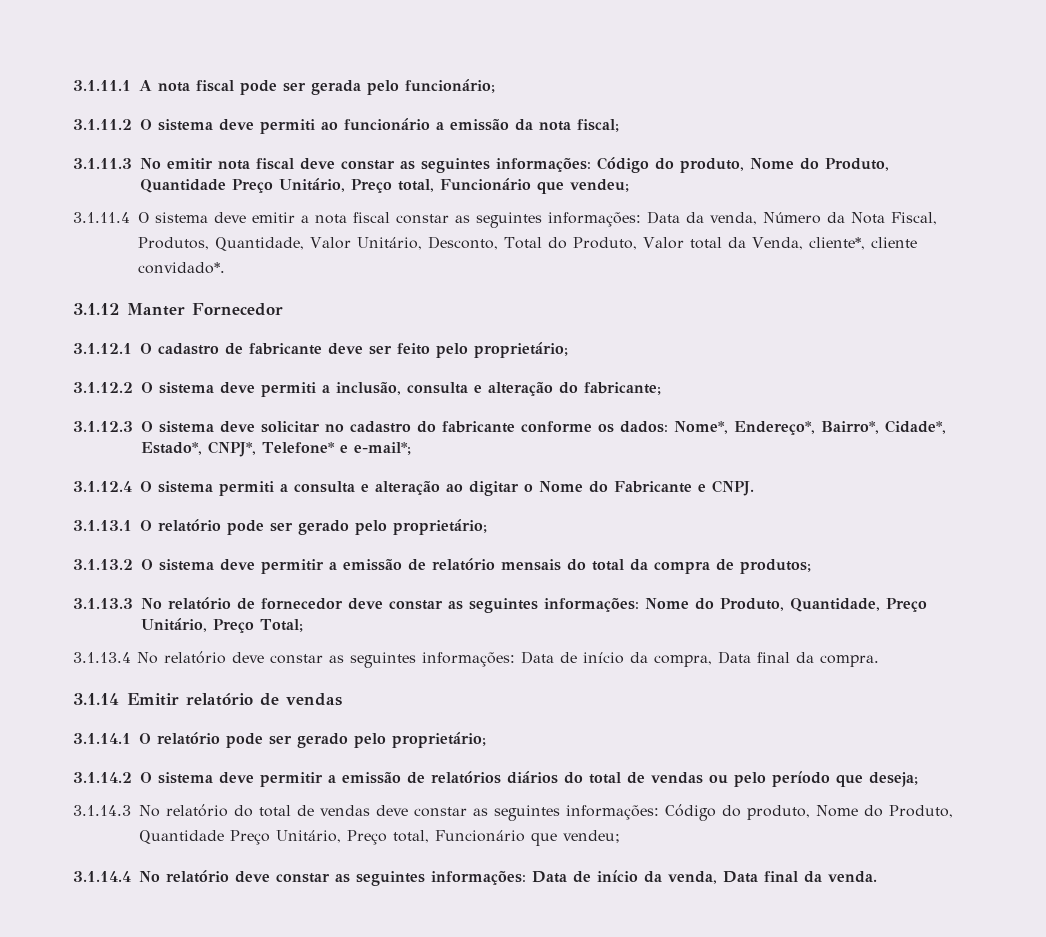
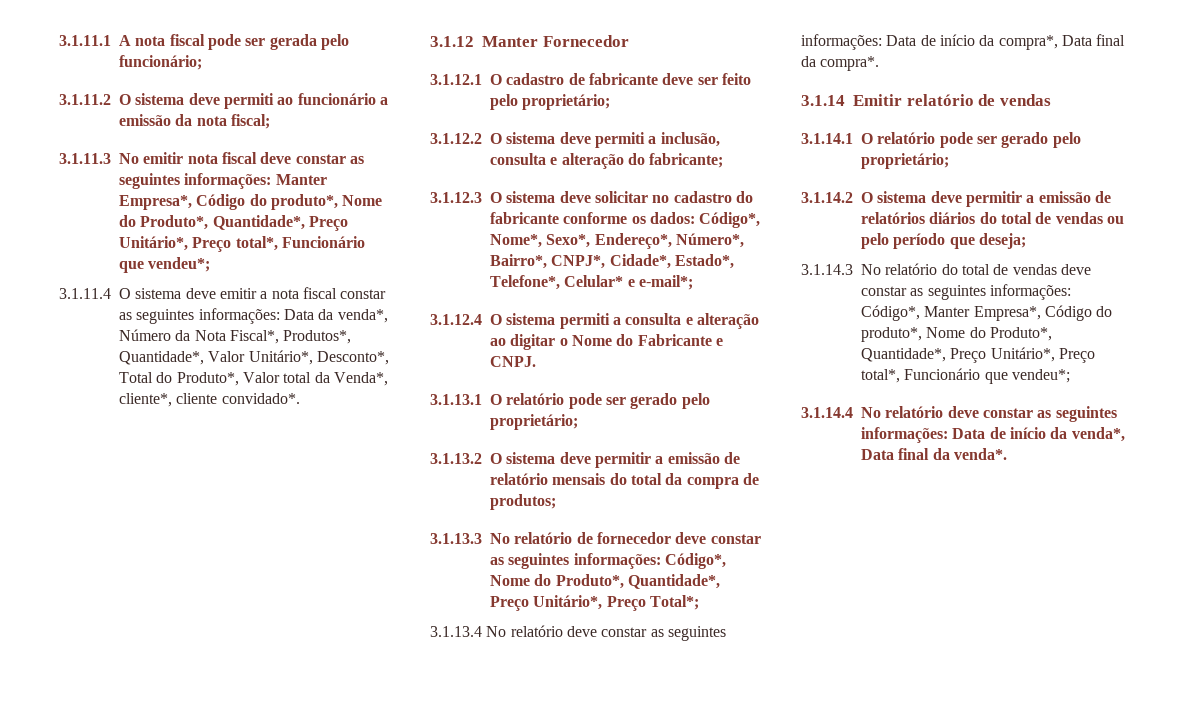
[597,157,889,173] [140,178,629,194] Código do produto, Nome do Produto, Quantidade Preço Unitário, Preço total, Funcionário que vendeu; -> [275,174,327,185] [119,194,383,210] [119,215,348,231] [119,236,365,252] [119,257,211,273] Manter Empresa*, Código do produto*, Nome do Produto*, Quantidade*, Preço Unitário*, Preço total*, Funcionário que vendeu*;
[710,212,757,225] venda, -> [337,309,388,323] venda*,
[891,212,937,225] [138,236,498,251] Fiscal, Produtos, Quantidade, Valor Unitário, Desconto, -> [229,330,352,344] [119,350,389,365] Fiscal*, Produtos*, Quantidade*, Valor Unitário*, Desconto*,
[572,237,637,250] Produto, -> [176,372,239,386] Produto*,
[751,237,803,250] Venda, -> [333,372,388,386] Venda*,
[674,420,946,435] [141,441,335,457] Nome*, Endereço*, Bairro*, Cidade*, Estado*, CNPJ*, Telefone* -> [699,212,761,228] [490,233,744,249] [490,254,734,269] [490,275,624,290] Código*, Nome*, Sexo*, Endereço*, Número*, Bairro*, CNPJ*, Cidade*, Estado*, Telefone*, Celular*
[645,598,927,612] [141,618,303,633] Nome do Produto, Quantidade, Preço Unitário, Preço Total; -> [664,553,726,569] [490,574,720,589] [490,595,699,611] Código*, Nome do Produto*, Quantidade*, Preço Unitário*, Preço Total*;
[654,651,879,667] compra, Data final da compra. -> [998,34,1126,50] [801,56,880,71] compra*, Data final da compra*.
[665,804,953,821] [139,830,620,846] Código do produto, Nome do Produto, Quantidade Preço Unitário, Preço total, Funcionário que vendeu; -> [861,305,1113,321] [861,327,1052,342] [861,347,1095,363] [861,368,1070,384] Código*, Manter Empresa*, Código do produto*, Nome do Produto*, Quantidade*, Preço Unitário*, Preço total*, Funcionário que vendeu*;
[668,871,877,884] venda, Data final da venda. -> [1071,427,1125,442] [861,448,1007,460] venda*, Data final da venda*.

